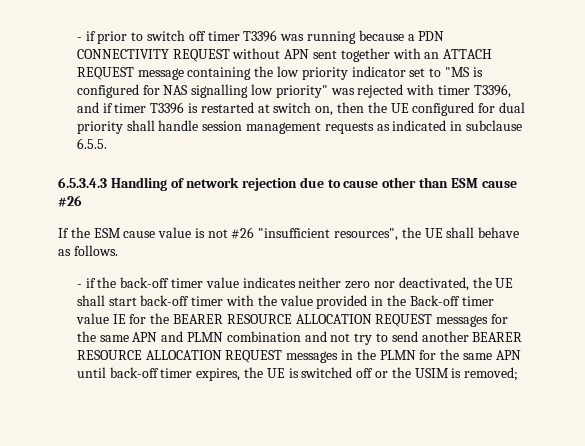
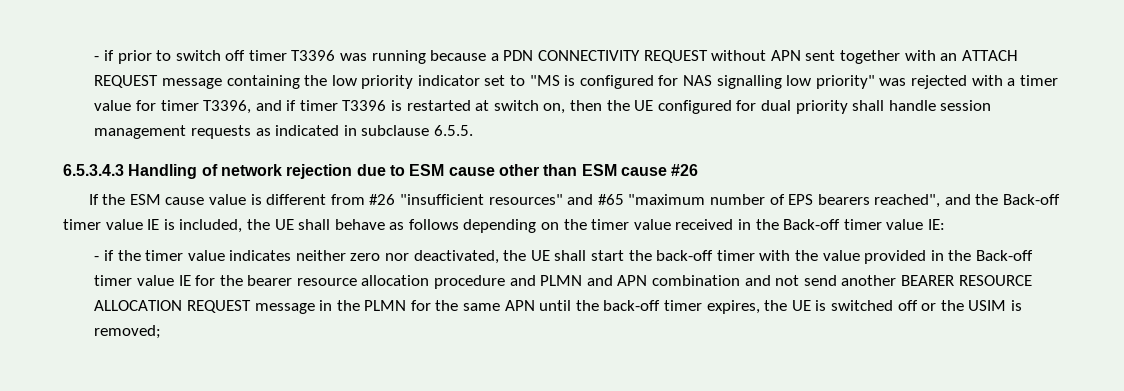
(435, 89) none -> [1007,75,1058,86] [94,100,156,111] a timer value for
(341, 183) none -> [409,164,445,176] ESM
[207,227,399,241] not #26 "insufficient resources", -> [266,194,1061,208] [63,219,243,233] different from #26 "insufficient resources" and #65 "maximum number of EPS bearers reached", and the Back-off timer value IE is included,
[73,245,118,256] follows. -> [408,219,945,233] follows depending on the timer value received in the Back-off timer value IE:
[120,277,170,288] back-off -> (141, 255) none
(137, 301) none -> [628,250,652,261] the
[173,314,508,327] [76,331,224,342] BEARER RESOURCE ALLOCATION REQUEST messages for the same APN and PLMN -> [247,275,648,289] bearer resource allocation procedure and PLMN and APN
[354,333,388,345] try to -> (800, 280) none
[286,351,339,363] messages -> [254,303,315,314] message
(106, 372) none -> [575,300,599,311] the

